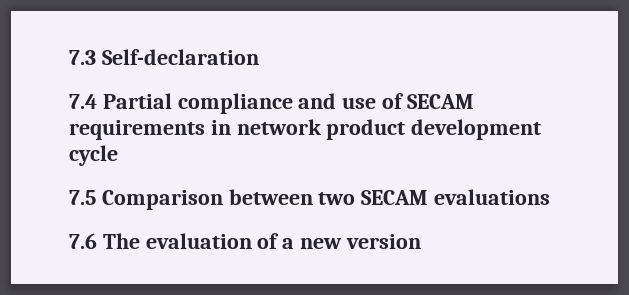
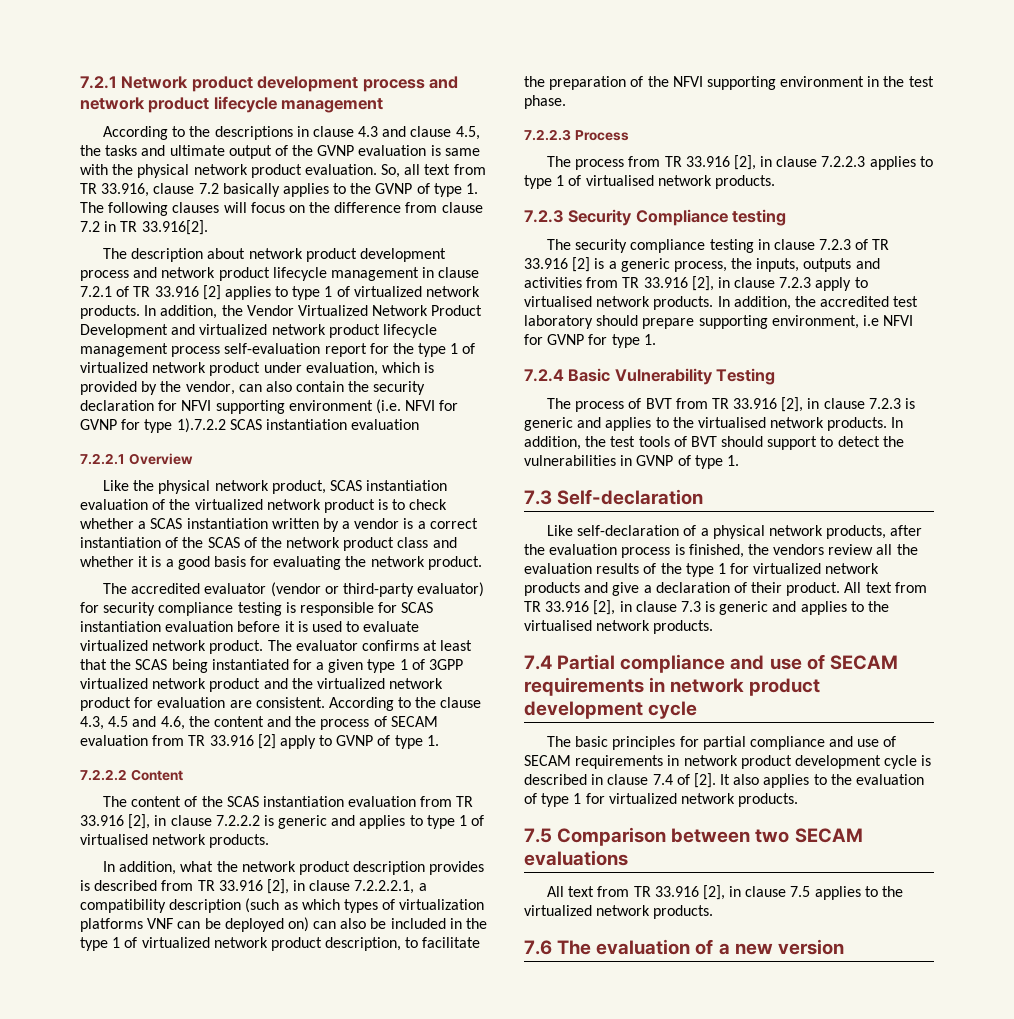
[69,49,259,65] 7.3 Self-declaration -> [80,76,459,92] [80,96,384,113] [102,126,480,140] [80,145,480,159] [80,164,486,178] [80,183,479,197] [80,202,483,216] [80,220,208,235] [102,248,446,262] [80,267,480,281] [80,285,481,300] [80,305,483,319] [80,324,437,338] [80,343,476,357] [80,362,435,376] [80,381,426,395] [80,399,459,414] [80,418,420,433] [80,453,193,465] [102,480,448,494] [80,499,448,513] [80,518,478,532] [80,537,457,551] [80,556,482,570] [102,582,485,597] [80,602,434,616] [80,621,420,632] [80,640,473,654] [80,659,464,673] [80,678,444,692] [80,697,482,711] [80,716,438,730] [80,734,439,749] [80,769,183,781] [102,796,474,807] [80,814,485,829] [80,834,270,848] [102,861,485,875] [80,879,427,894] [80,898,485,913] [80,917,488,932] [80,937,481,951] [524,76,934,90] [524,95,566,109] [524,129,629,141] [546,155,933,170] [524,175,775,189] [524,209,787,226] [546,239,890,253] [524,257,880,272] [524,276,868,291] [524,296,919,310] [524,315,914,329] [524,334,656,348] [524,368,776,385] [546,397,915,412] [524,417,904,431] [524,436,904,450] [524,455,739,469] [524,489,704,505] [546,525,923,539] [524,544,918,558] [524,563,880,577] [524,582,927,596] [524,600,890,615] [524,620,714,634] 7.2.1 Network product development process and network product lifecycle management // According to the descriptions in clause 4.3 and clause 4.5, the tasks and ultimate output of the GVNP evaluation is same with the physical network product evaluation. So, all text from TR 33.916, clause 7.2 basically applies to the GVNP of type 1. The following clauses will focus on the difference from clause 7.2 in TR 33.916[2]. // The description about network product development process and network product lifecycle management in clause 7.2.1 of TR 33.916 [2] applies to type 1 of virtualized network products. In addition, the Vendor Virtualized Network Product Development and virtualized network product lifecycle management process self-evaluation report for the type 1 of virtualized network product under evaluation, which is provided by the vendor, can also contain the security declaration for NFVI supporting environment (i.e. NFVI for GVNP for type 1).7.2.2 SCAS instantiation evaluation // 7.2.2.1 Overview // Like the physical network product, SCAS instantiation evaluation of the virtualized network product is to check whether a SCAS instantiation written by a vendor is a correct instantiation of the SCAS of the network product class and whether it is a good basis for evaluating the network product. // The accredited evaluator (vendor or third-party evaluator) for security compliance testing is responsible for SCAS instantiation evaluation before it is used to evaluate virtualized network product. The evaluator confirms at least that the SCAS being instantiated for a given type 1 of 3GPP virtualized network product and the virtualized network product for evaluation are consistent. According to the clause 4.3, 4.5 and 4.6, the content and the process of SECAM evaluation from TR 33.916 [2] apply to GVNP of type 1. // 7.2.2.2 Content // The content of the SCAS instantiation evaluation from TR 33.916 [2], in clause 7.2.2.2 is generic and applies to type 1 of virtualised network products. // In addition, what the network product description provides is described from TR 33.916 [2], in clause 7.2.2.2.1, a compatibility description (such as which types of virtualization platforms VNF can be deployed on) can also be included in the type 1 of virtualized network product description, to facilitate the preparation of the NFVI supporting environment in the test phase. // 7.2.2.3 Process // The process from TR 33.916 [2], in clause 7.2.2.3 applies to type 1 of virtualised network products. // 7.2.3 Security Compliance testing // The security compliance testing in clause 7.2.3 of TR 33.916 [2] is a generic process, the inputs, outputs and activities from TR 33.916 [2], in clause 7.2.3 apply to virtualised network products. In addition, the accredited test laboratory should prepare supporting environment, i.e NFVI for GVNP for type 1. // 7.2.4 Basic Vulnerability Testing // The process of BVT from TR 33.916 [2], in clause 7.2.3 is generic and applies to the virtualised network products. In addition, the test tools of BVT should support to detect the vulnerabilities in GVNP of type 1. // 7.3 Self-declaration // Like self-declaration of a physical network products, after the evaluation process is finished, the vendors review all the evaluation results of the type 1 for virtualized network products and give a declaration of their product. All text from TR 33.916 [2], in clause 7.3 is generic and applies to the virtualised network products.
(118, 155) none -> [546,736,897,750] [524,755,932,769] [524,773,925,788] [524,793,799,807] // The basic principles for partial compliance and use of SECAM requirements in network product development cycle is described in clause 7.4 of [2]. It also applies to the evaluation of type 1 for virtualized network products.
(551, 197) none -> [546,885,903,900] [524,905,714,919] // All text from TR 33.916 [2], in clause 7.5 applies to the virtualized network products.

